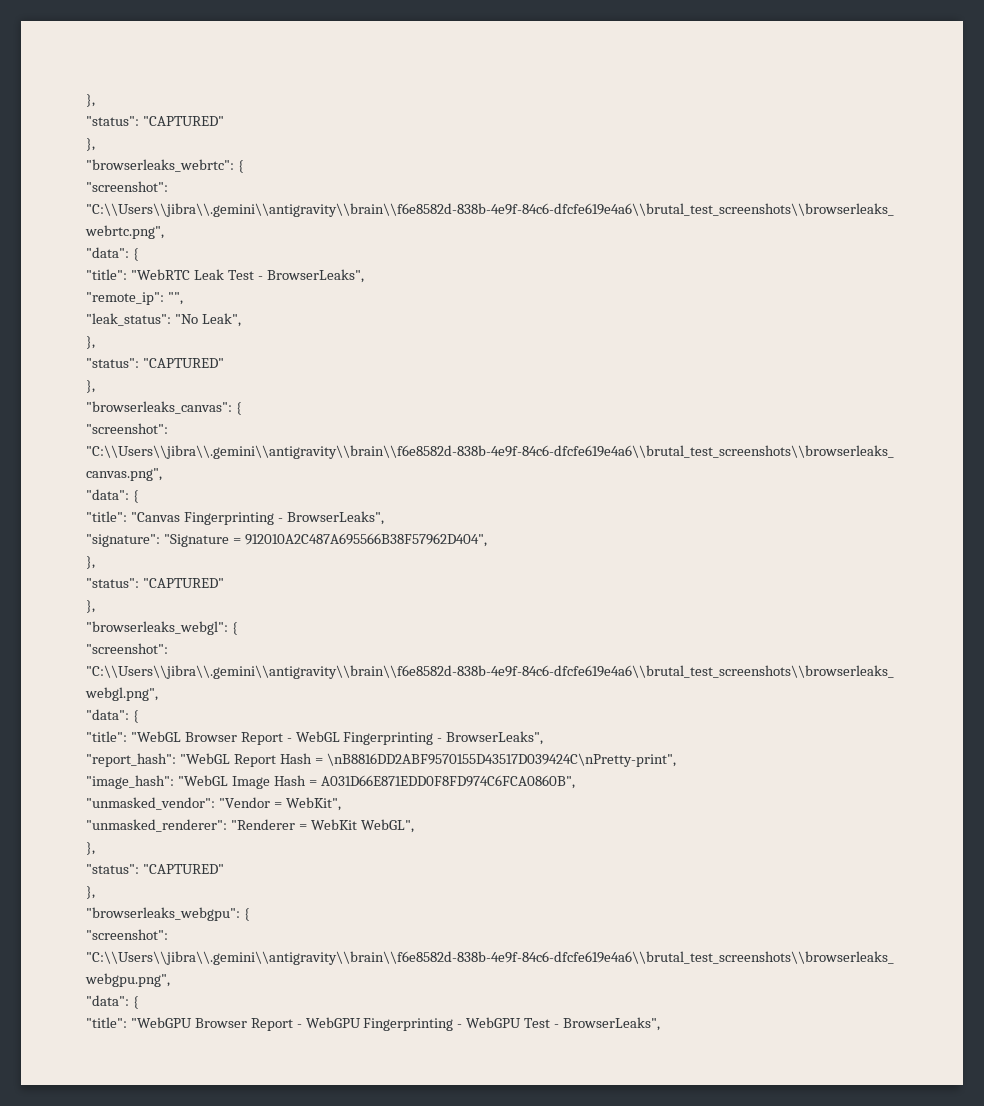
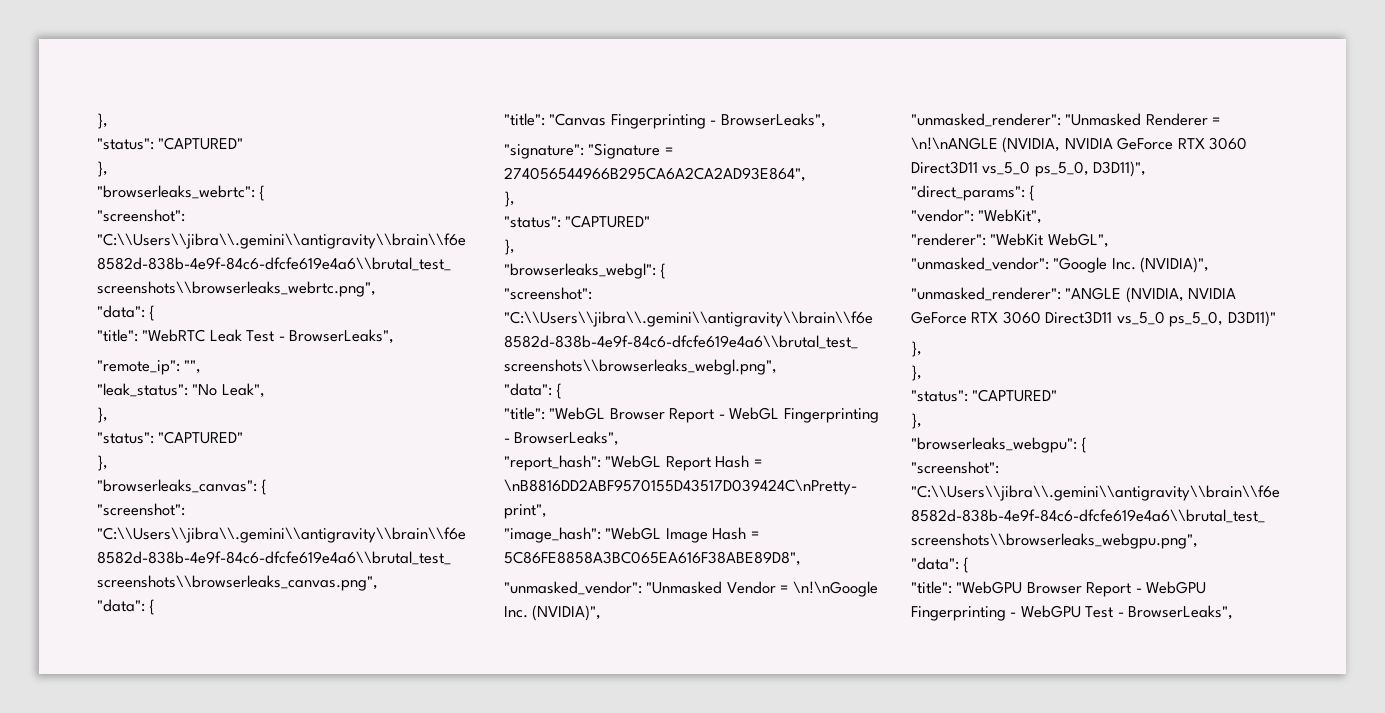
[244,533,487,547] 912010A2C487A695566B38F57962D404", -> [504,167,806,182] 274056544966B295CA6A2CA2AD93E864",
[320,775,575,789] [86,797,341,811] [86,819,414,833] A031D66E871EDD0F8FD974C6FCA0860B", // "unmasked_vendor": "Vendor = WebKit", // "unmasked_renderer": "Renderer = WebKit WebGL", -> [504,551,801,566] [504,581,878,597] [504,605,602,621] [911,113,1221,127] [911,137,1248,153] [911,161,1147,177] [911,185,1036,201] [911,209,1043,224] [911,233,1109,248] [911,257,1210,273] [911,287,1237,303] [911,311,1276,327] [911,341,922,357] 5C86FE8858A3BC065EA616F38ABE89D8", // "unmasked_vendor": "Unmasked Vendor = \n!\nGoogle Inc. (NVIDIA)", // "unmasked_renderer": "Unmasked Renderer = \n!\nANGLE (NVIDIA, NVIDIA GeForce RTX 3060 Direct3D11 vs_5_0 ps_5_0, D3D11)", // "direct_params": { // "vendor": "WebKit", // "renderer": "WebKit WebGL", // "unmasked_vendor": "Google Inc. (NVIDIA)", // "unmasked_renderer": "ANGLE (NVIDIA, NVIDIA GeForce RTX 3060 Direct3D11 vs_5_0 ps_5_0, D3D11)" // },

